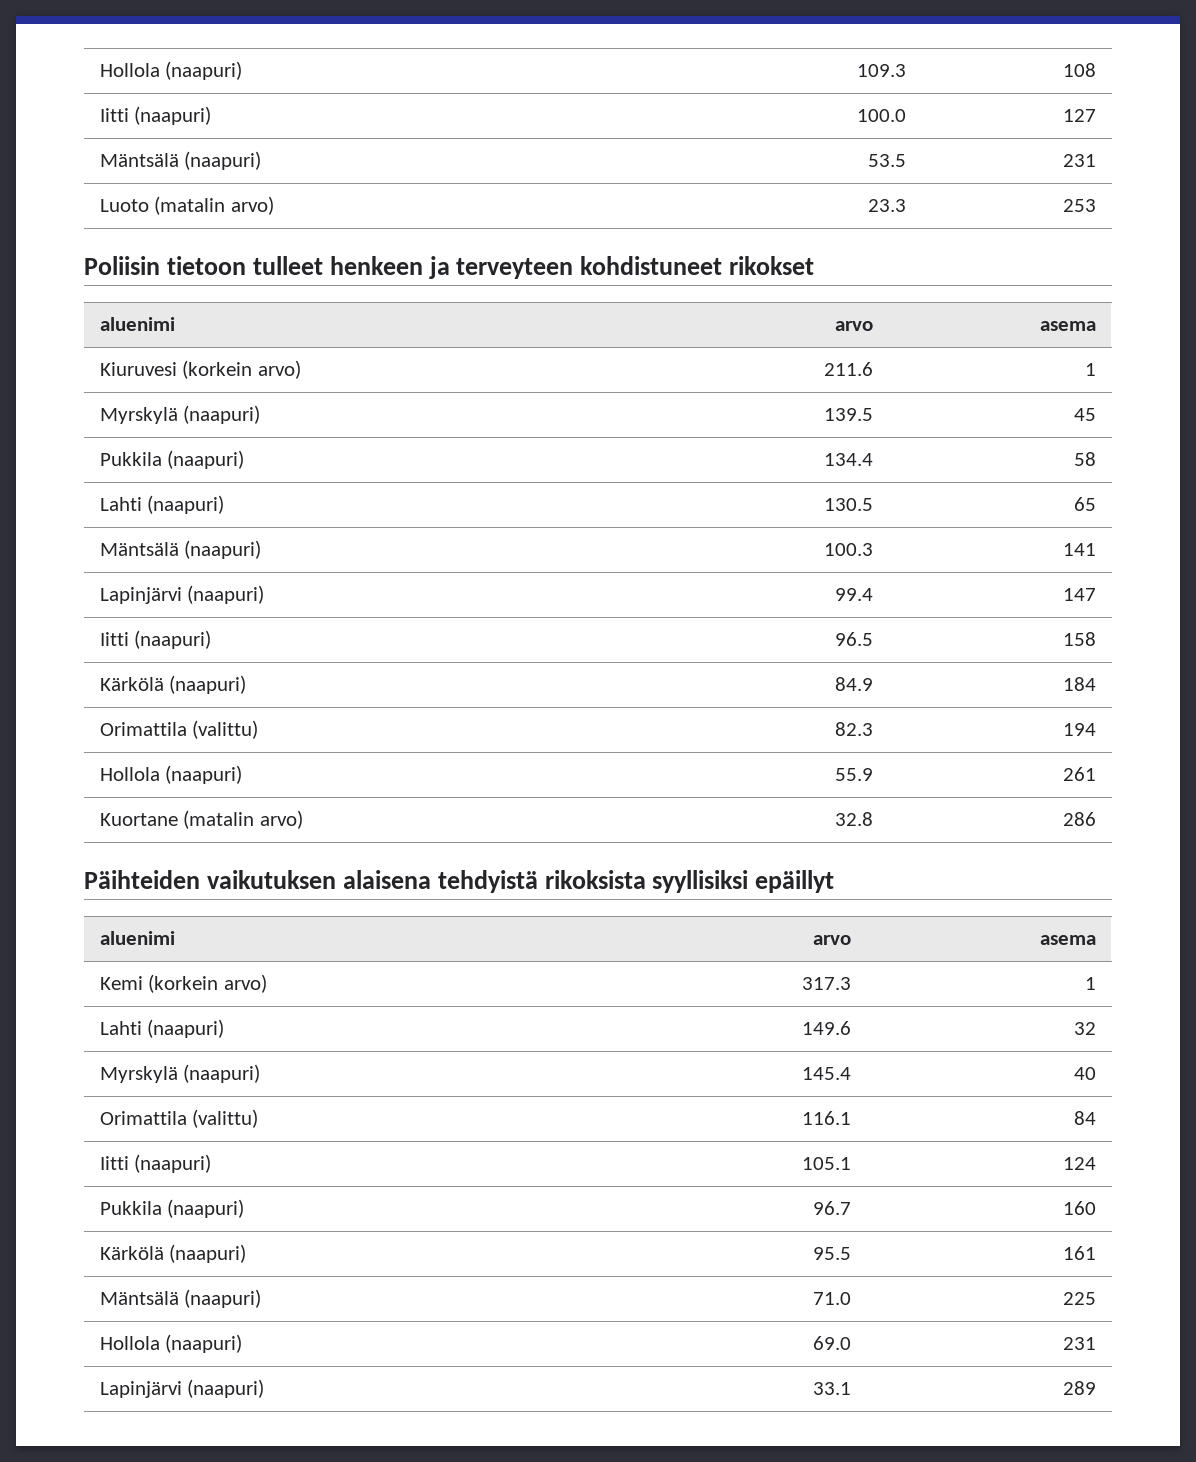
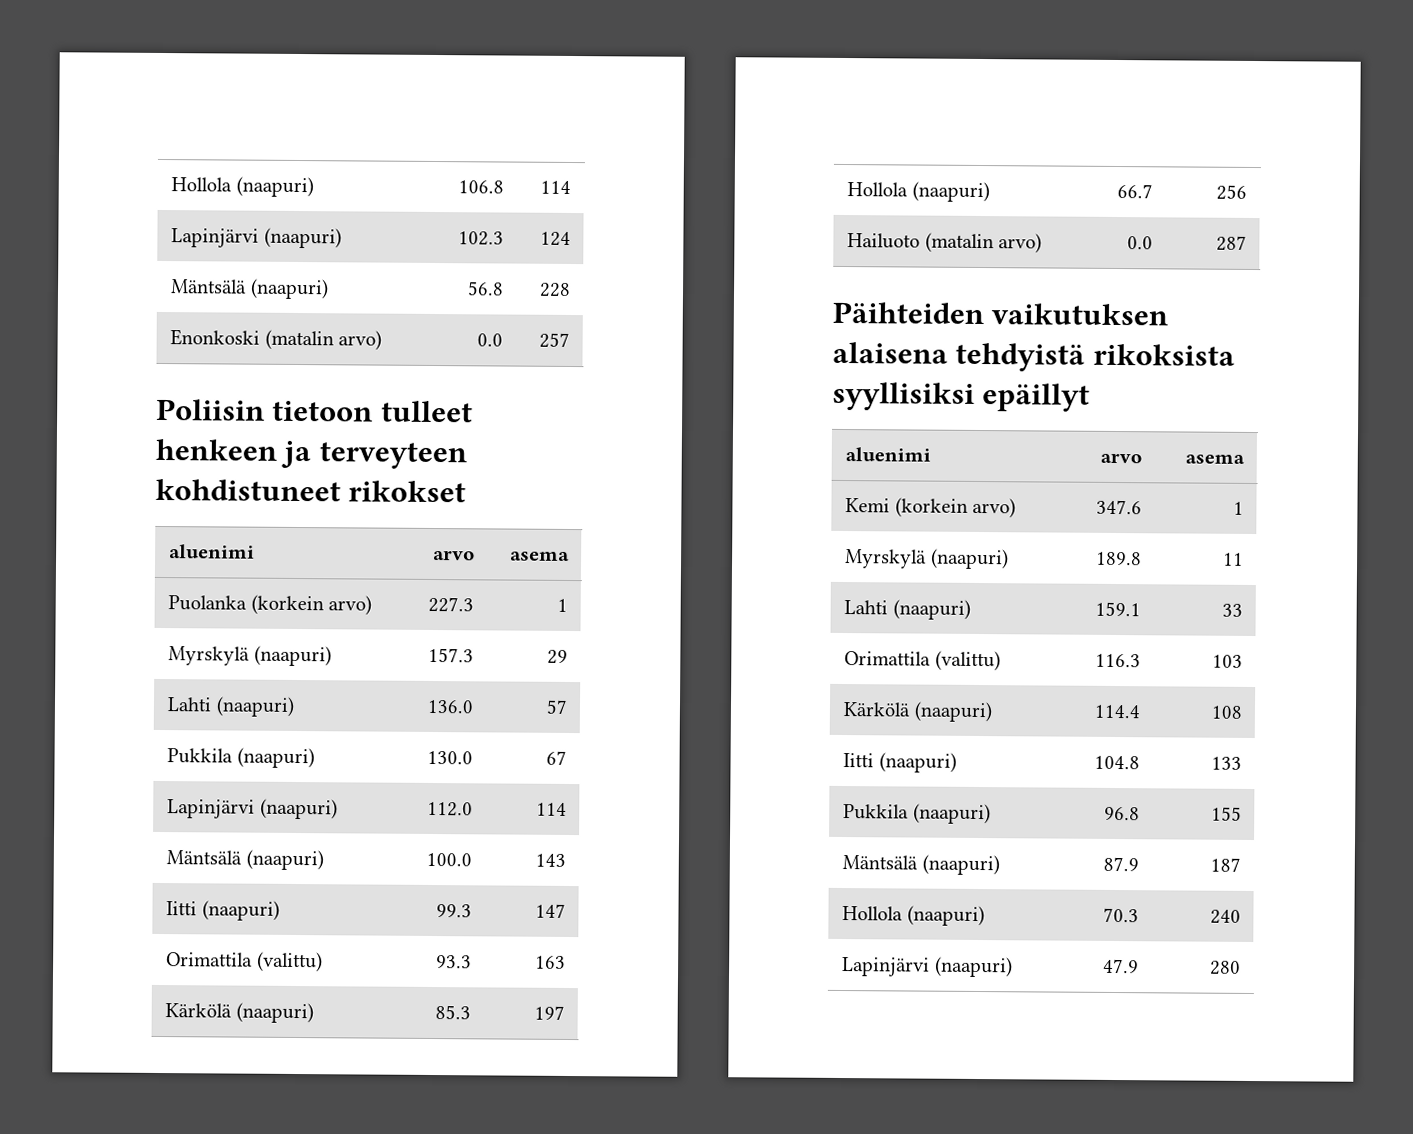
[99,61,243,80] [857,64,907,77] [1063,63,1097,77] [99,106,212,125] [857,109,907,122] [1063,109,1097,122] [99,151,262,170] [868,154,907,167] [1063,154,1097,167] [99,196,275,215] [868,199,907,212] [1063,199,1097,212] Hollola (naapuri) | 109.3 | 108 // Iitti (naapuri) | 100.0 | 127 // Mäntsälä (naapuri) | 53.5 | 231 // Luoto (matalin arvo) | 23.3 | 253 -> [171,176,314,198] [457,180,504,194] [539,180,571,194] [171,227,342,249] [457,231,504,246] [539,231,571,246] [170,278,329,300] [466,281,504,296] [538,282,571,297] [170,329,383,351] [476,333,503,347] [538,332,570,348] Hollola (naapuri) | 106.8 | 114 // Lapinjärvi (naapuri) | 102.3 | 124 // Mäntsälä (naapuri) | 56.8 | 228 // Enonkoski (matalin arvo) | 0.0 | 257
[99,360,302,379] [824,362,874,376] [1085,363,1097,376] [99,405,261,424] [824,408,874,421] [1074,408,1097,421] [99,450,245,469] [824,453,874,466] [1074,452,1097,466] [99,495,225,514] [824,498,874,511] [1074,497,1097,511] [99,540,262,559] [824,543,874,556] [1063,543,1097,556] [99,585,265,604] [835,588,874,601] [1063,588,1097,601] [99,630,212,649] [835,632,874,646] [1063,632,1097,646] [99,675,247,694] [835,677,874,691] [1063,677,1097,691] [99,720,259,739] [835,722,874,736] [1063,723,1097,736] [99,765,243,784] [835,768,874,781] [1063,767,1097,781] [99,810,304,829] [835,812,874,826] [1063,812,1097,826] Kiuruvesi (korkein arvo) | 211.6 | 1 // Myrskylä (naapuri) | 139.5 | 45 // Pukkila (naapuri) | 134.4 | 58 // Lahti (naapuri) | 130.5 | 65 // Mäntsälä (naapuri) | 100.3 | 141 // Lapinjärvi (naapuri) | 99.4 | 147 // Iitti (naapuri) | 96.5 | 158 // Kärkölä (naapuri) | 84.9 | 184 // Orimattila (valittu) | 82.3 | 194 // Hollola (naapuri) | 55.9 | 261 // Kuortane (matalin arvo) | 32.8 | 286 -> [168,594,373,616] [427,596,474,613] [556,598,568,612] [168,645,332,667] [427,647,474,663] [546,649,568,664] [167,696,295,717] [426,699,474,714] [545,699,568,714] [167,747,315,769] [426,750,473,765] [545,750,567,765] [167,798,338,820] [426,801,473,817] [535,802,567,816] [166,849,324,871] [425,852,472,867] [534,853,566,867] [166,900,280,921] [435,904,472,918] [534,903,566,918] [166,951,323,973] [435,955,472,969] [534,955,566,969] [165,1002,314,1024] [434,1005,471,1020] [533,1005,565,1020] [847,181,990,203] [1116,183,1153,199] [1215,184,1247,200] [847,232,1043,254] [1126,236,1153,250] [1215,235,1247,251] Puolanka (korkein arvo) | 227.3 | 1 // Myrskylä (naapuri) | 157.3 | 29 // Lahti (naapuri) | 136.0 | 57 // Pukkila (naapuri) | 130.0 | 67 // Lapinjärvi (naapuri) | 112.0 | 114 // Mäntsälä (naapuri) | 100.0 | 143 // Iitti (naapuri) | 99.3 | 147 // Orimattila (valittu) | 93.3 | 163 // Kärkölä (naapuri) | 85.3 | 197 // Hollola (naapuri) | 66.7 | 256 // Hailuoto (matalin arvo) | 0.0 | 287
[802,977,852,990] [1085,977,1097,990] [99,1019,225,1038] [802,1021,852,1035] [1074,1022,1097,1035] [99,1064,261,1083] [802,1067,852,1080] [1074,1067,1097,1080] [99,1109,259,1128] [802,1111,852,1125] [1074,1111,1097,1125] [99,1154,212,1173] [802,1157,852,1170] [1063,1157,1097,1170] [99,1199,245,1218] [813,1201,852,1215] [1063,1201,1097,1215] [99,1244,247,1263] [813,1247,852,1260] [1063,1246,1097,1260] [99,1289,262,1308] [813,1292,852,1305] [1063,1292,1097,1305] [99,1334,243,1353] [813,1336,852,1350] [1063,1337,1097,1350] [99,1379,265,1398] [813,1382,852,1395] [1063,1381,1097,1395] 317.3 | 1 // Lahti (naapuri) | 149.6 | 32 // Myrskylä (naapuri) | 145.4 | 40 // Orimattila (valittu) | 116.1 | 84 // Iitti (naapuri) | 105.1 | 124 // Pukkila (naapuri) | 96.7 | 160 // Kärkölä (naapuri) | 95.5 | 161 // Mäntsälä (naapuri) | 71.0 | 225 // Hollola (naapuri) | 69.0 | 231 // Lapinjärvi (naapuri) | 33.1 | 289 -> [1095,499,1142,515] [1232,501,1244,515] [844,548,1009,570] [1095,551,1142,566] [1222,552,1244,566] [844,599,971,620] [1094,601,1141,617] [1221,603,1243,617] [844,650,1001,672] [1094,653,1141,668] [1211,654,1243,668] [843,701,993,723] [1093,704,1140,719] [1210,705,1242,719] [843,752,957,773] [1093,755,1140,770] [1210,756,1242,770] [843,803,991,825] [1103,806,1140,821] [1210,806,1242,821] [842,854,1000,876] [1102,856,1139,872] [1209,857,1241,872] [842,905,985,927] [1102,907,1139,923] [1209,909,1241,924] [842,956,1013,978] [1102,958,1139,974] [1209,960,1241,975] 347.6 | 1 // Myrskylä (naapuri) | 189.8 | 11 // Lahti (naapuri) | 159.1 | 33 // Orimattila (valittu) | 116.3 | 103 // Kärkölä (naapuri) | 114.4 | 108 // Iitti (naapuri) | 104.8 | 133 // Pukkila (naapuri) | 96.8 | 155 // Mäntsälä (naapuri) | 87.9 | 187 // Hollola (naapuri) | 70.3 | 240 // Lapinjärvi (naapuri) | 47.9 | 280

